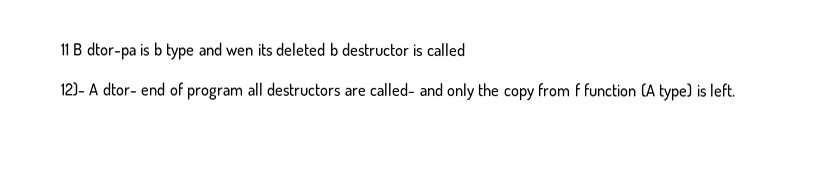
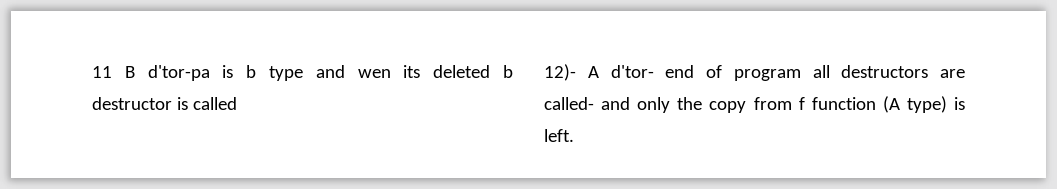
[86,42,137,60] dtor-pa -> [147,65,210,81] d'tor-pa
[101,82,138,96] dtor- -> [610,65,654,78] d'tor-

